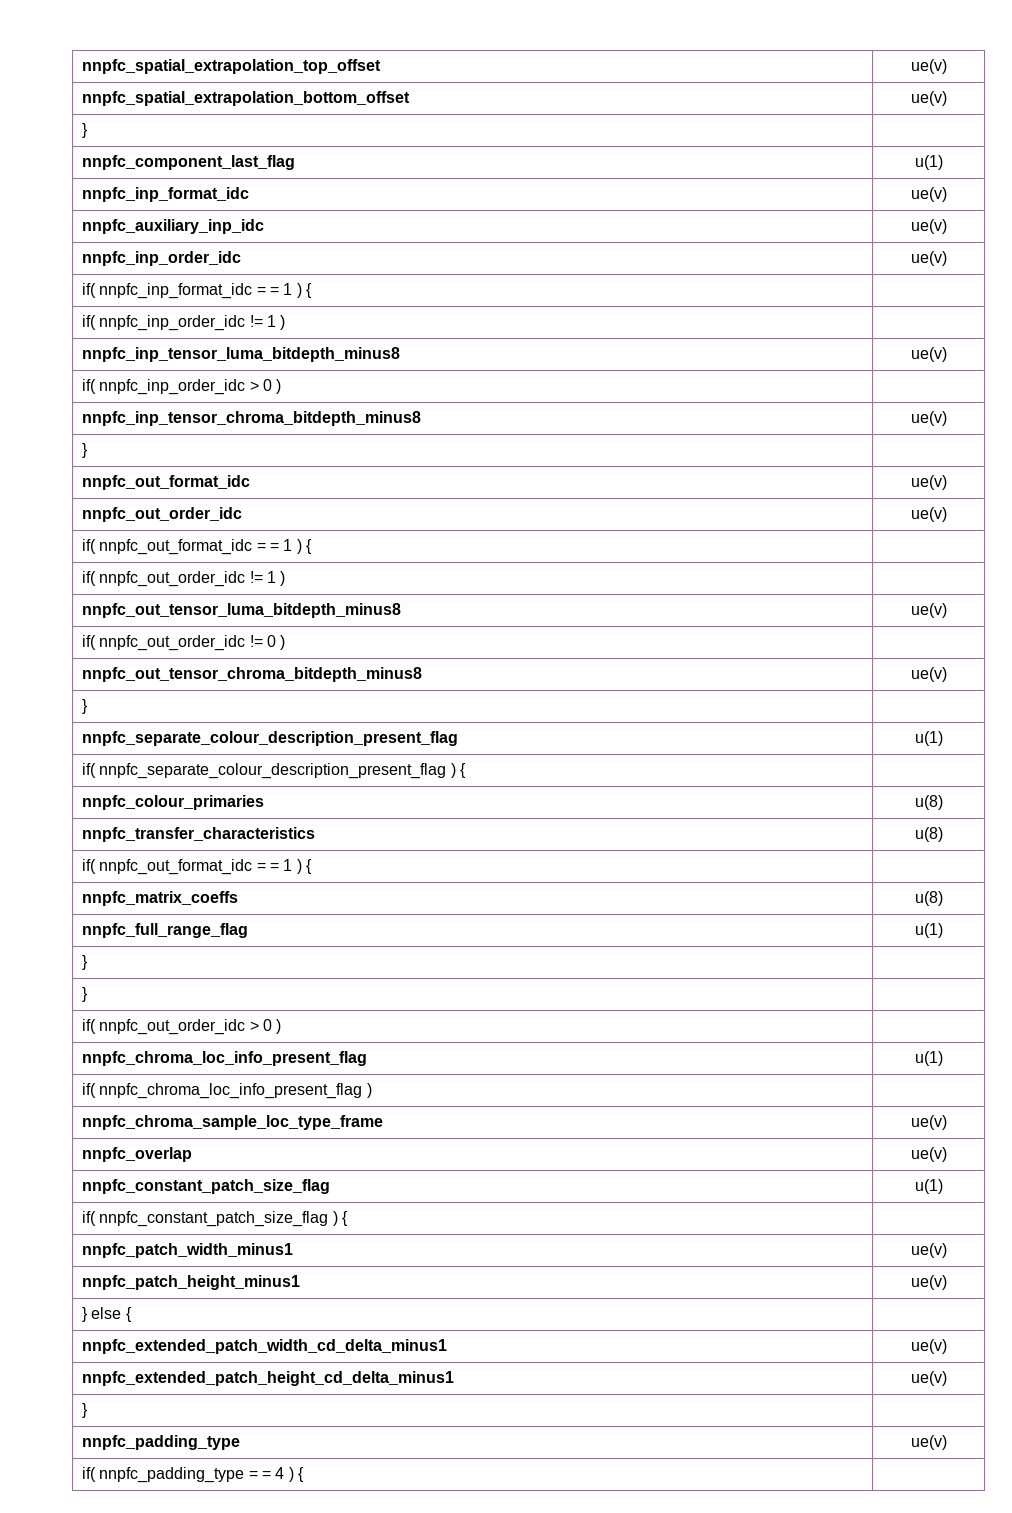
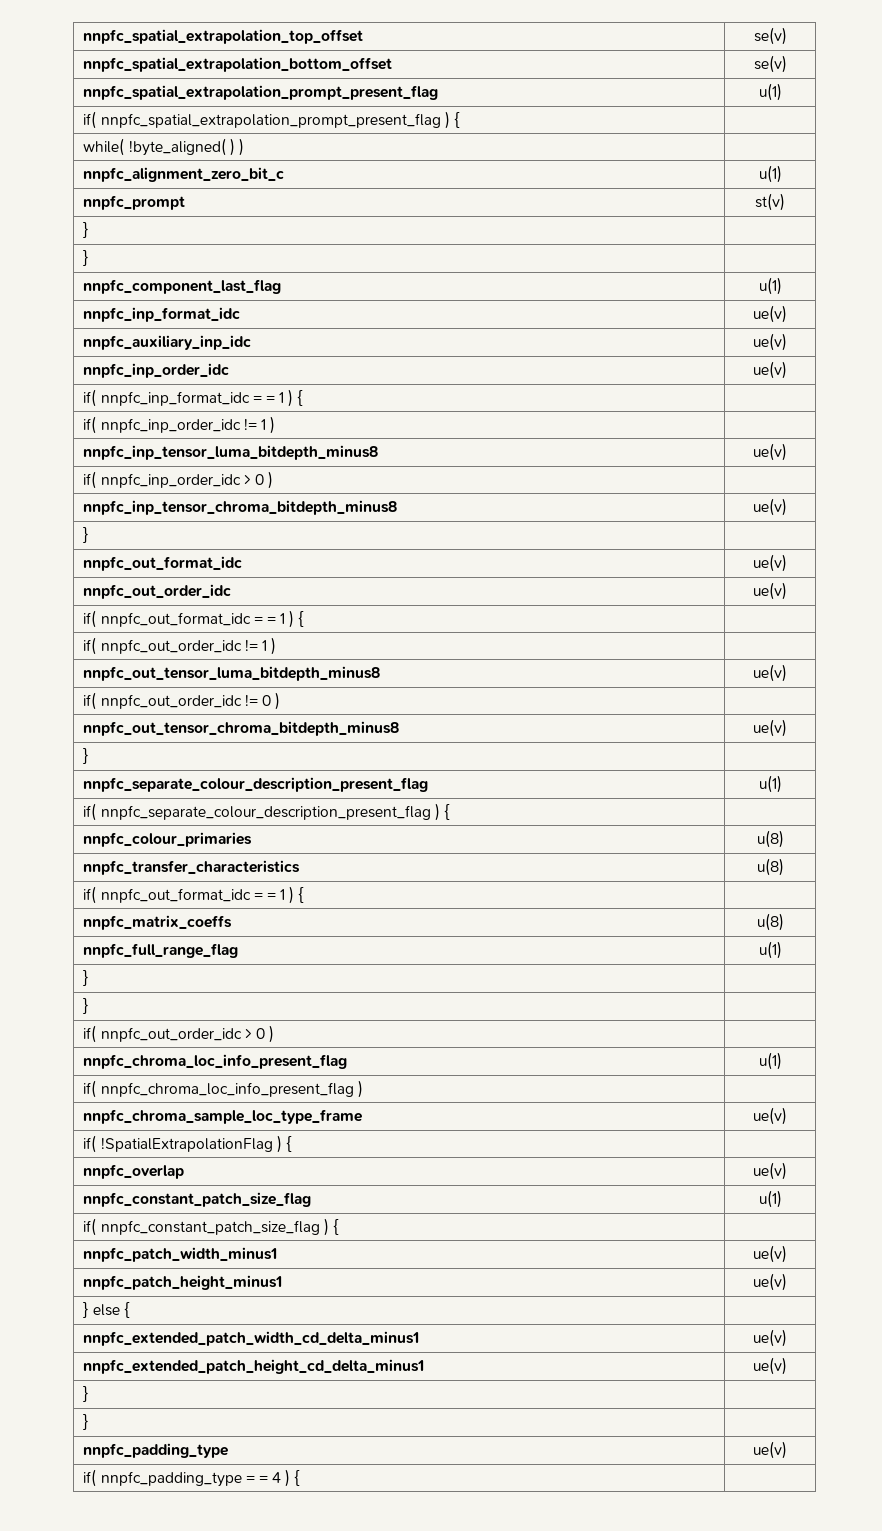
[910,59,947,74] ue(v) -> [753,27,787,45] se(v)
[910,91,947,106] ue(v) -> [753,55,787,73] [83,85,439,100] [758,83,782,101] [83,111,460,129] [83,138,244,156] [83,167,285,182] [758,165,782,183] [83,195,186,210] [755,193,785,211] [83,222,89,238] se(v) // nnpfc_spatial_extrapolation_prompt_present_flag | u(1) // if( nnpfc_spatial_extrapolation_prompt_present_flag ) { | // while( !byte_aligned( ) ) | // nnpfc_alignment_zero_bit_c | u(1) // nnpfc_prompt | st(v) // } |
(947, 1122) none -> [83,1135,292,1153] // if( !SpatialExtrapolationFlag ) { |
(89, 1410) none -> [83,1414,89,1430] // } |

